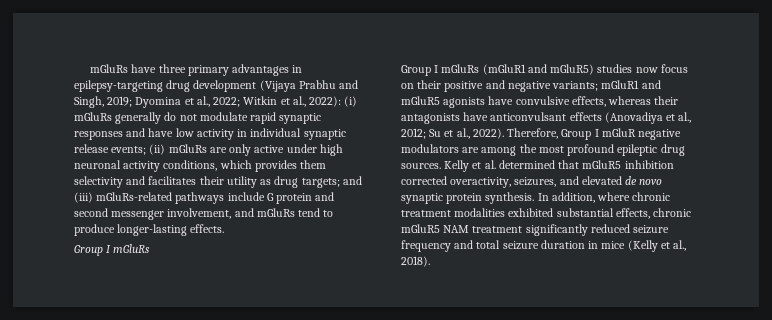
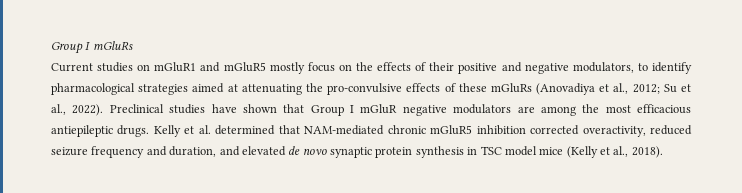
[90,64,303,76] [74,80,359,92] [74,96,358,108] [74,112,322,124] [74,128,346,140] [74,144,343,156] [74,160,327,172] [74,176,362,188] [74,192,335,204] [74,208,334,220] [74,224,225,236] [74,244,151,256] [401,64,688,76] [401,80,661,92] [401,96,679,108] [401,112,602,124] mGluRs have three primary advantages in epilepsy-targeting drug development (Vijaya Prabhu and Singh, 2019; Dyomina et al., 2022; Witkin et al., 2022): (i) mGluRs generally do not modulate rapid synaptic responses and have low activity in individual synaptic release events; (ii) mGluRs are only active under high neuronal activity conditions, which provides them selectivity and facilitates their utility as drug targets; and (iii) mGluRs-related pathways include G protein and second messenger involvement, and mGluRs tend to produce longer-lasting effects. // Group I mGluRs // Group I mGluRs (mGluR1 and mGluR5) studies now focus on their positive and negative variants; mGluR1 and mGluR5 agonists have convulsive effects, whereas their antagonists have anticonvulsant effects -> [51,41,133,54] [51,62,692,74] [51,83,532,95] Group I mGluRs // Current studies on mGluR1 and mGluR5 mostly focus on the effects of their positive and negative modulators, to identify pharmacological strategies aimed at attenuating the pro-convulsive effects of these mGluRs
[507,128,559,139] Therefore, -> [109,104,305,114] Preclinical studies have shown that
[567,144,685,156] [401,163,441,169] profound epileptic drug sources. -> [637,104,691,114] [51,125,150,137] efficacious antiepileptic drugs.
(580, 164) none -> [304,125,426,135] NAM-mediated chronic
[514,177,557,187] seizures, -> [649,125,692,135] [51,146,217,158] reduced seizure frequency and duration,
[485,192,671,204] [401,208,692,219] [401,224,670,236] [401,240,599,252] synthesis. In addition, where chronic treatment modalities exhibited substantial effects, chronic mGluR5 NAM treatment significantly reduced seizure frequency and total seizure duration in -> [415,146,537,158] synthesis in TSC model

